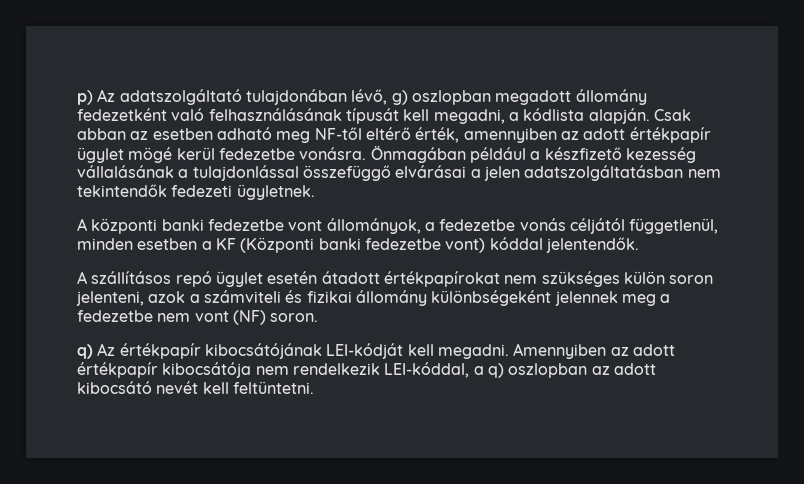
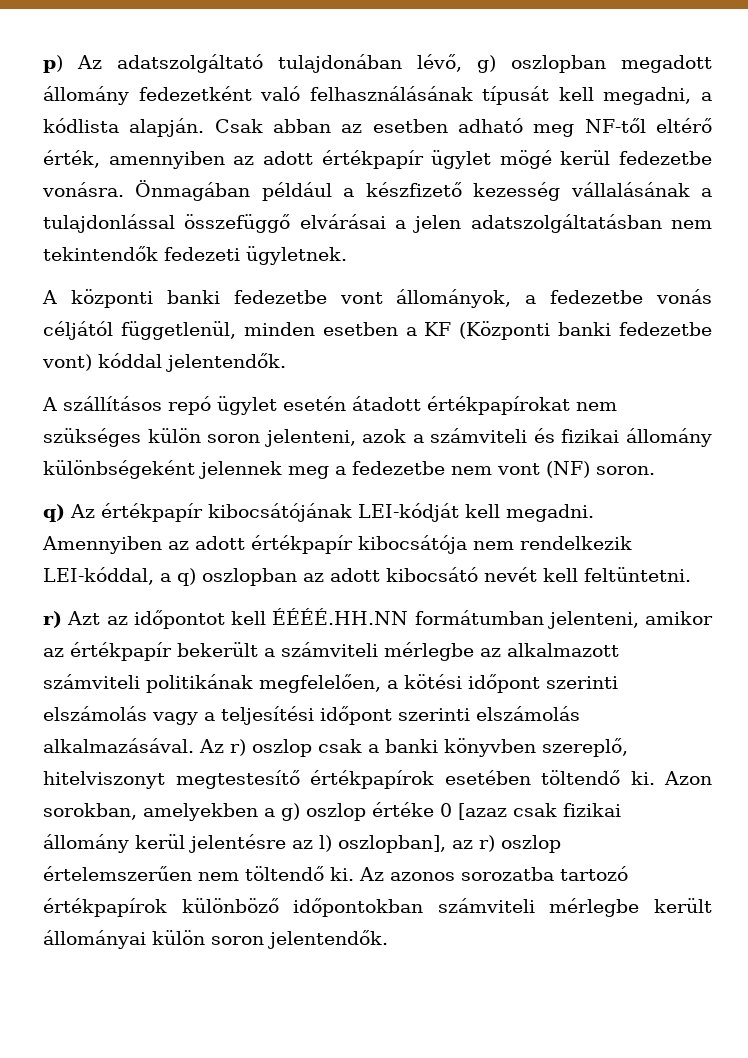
(314, 387) none -> [43,608,713,629] [43,642,619,661] [43,674,618,693] [43,706,580,725] [43,738,628,757] [43,770,712,789] [43,802,621,821] [43,834,561,853] [43,866,628,881] [43,898,713,917] [43,930,388,949] // r) Azt az időpontot kell ÉÉÉÉ.HH.NN formátumban jelenteni, amikor az értékpapír bekerült a számviteli mérlegbe az alkalmazott számviteli politikának megfelelően, a kötési időpont szerinti elszámolás vagy a teljesítési időpont szerinti elszámolás alkalmazásával. Az r) oszlop csak a banki könyvben szereplő, hitelviszonyt megtestesítő értékpapírok esetében töltendő ki. Azon sorokban, amelyekben a g) oszlop értéke 0 [azaz csak fizikai állomány kerül jelentésre az l) oszlopban], az r) oszlop értelemszerűen nem töltendő ki. Az azonos sorozatba tartozó értékpapírok különböző időpontokban számviteli mérlegbe került állományai külön soron jelentendők.

